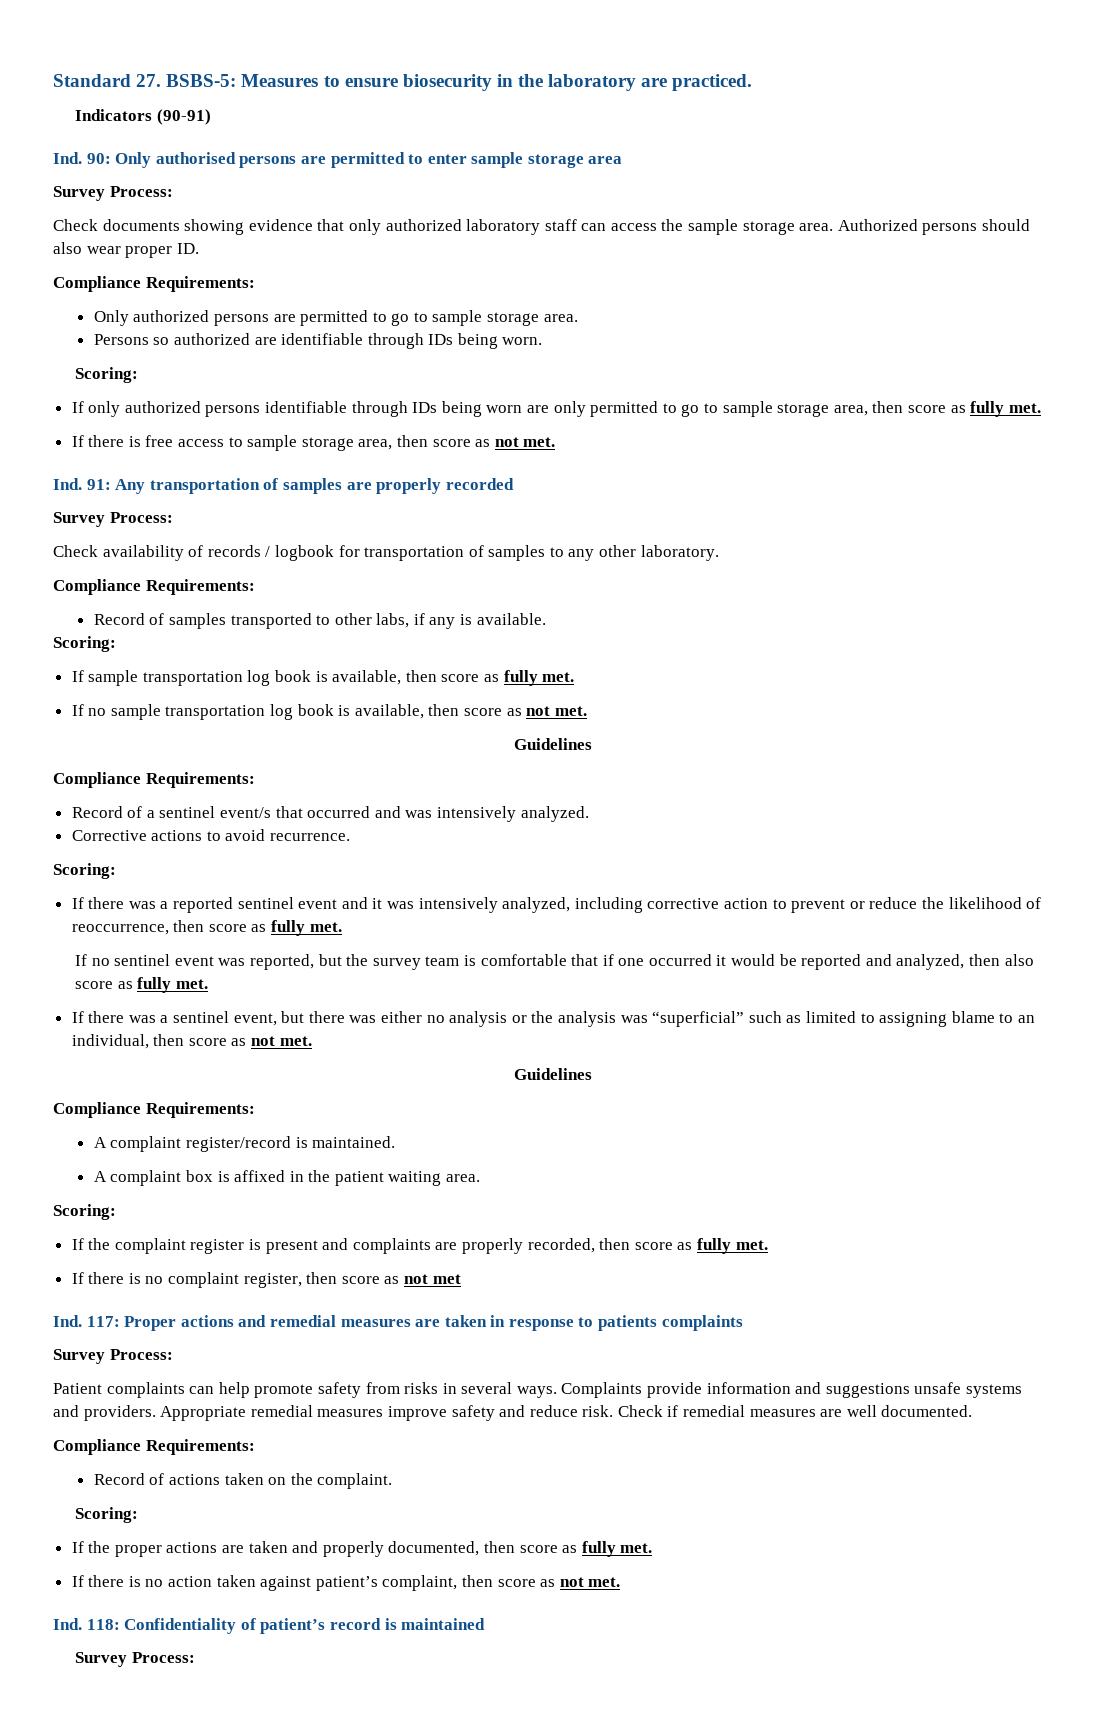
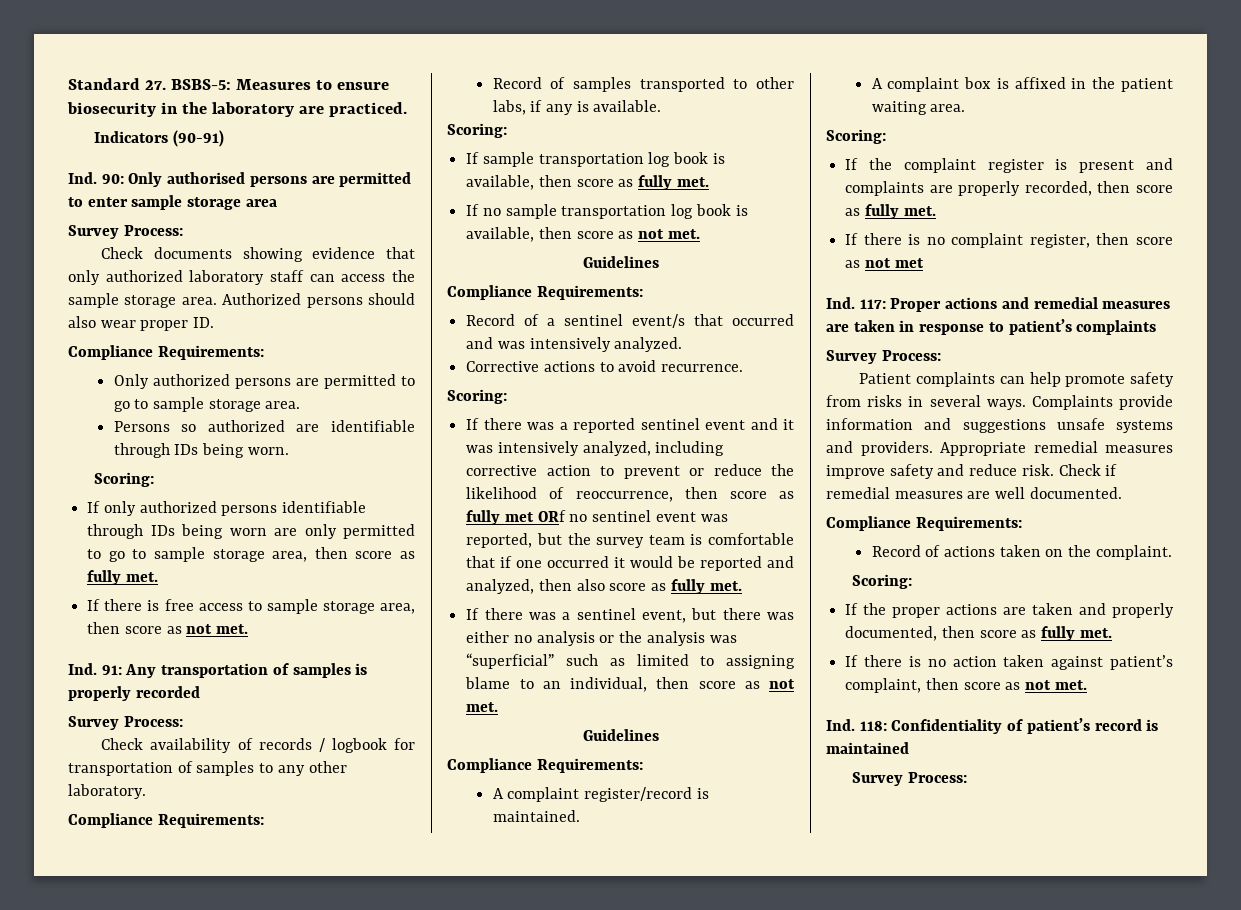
[346,482,372,490] are -> [355,663,368,675] is
[309,922,342,932] [75,954,88,966] met. // If -> [504,510,566,522] met ORf
[598,1315,658,1331] patients -> [1008,319,1072,335] patient’s

